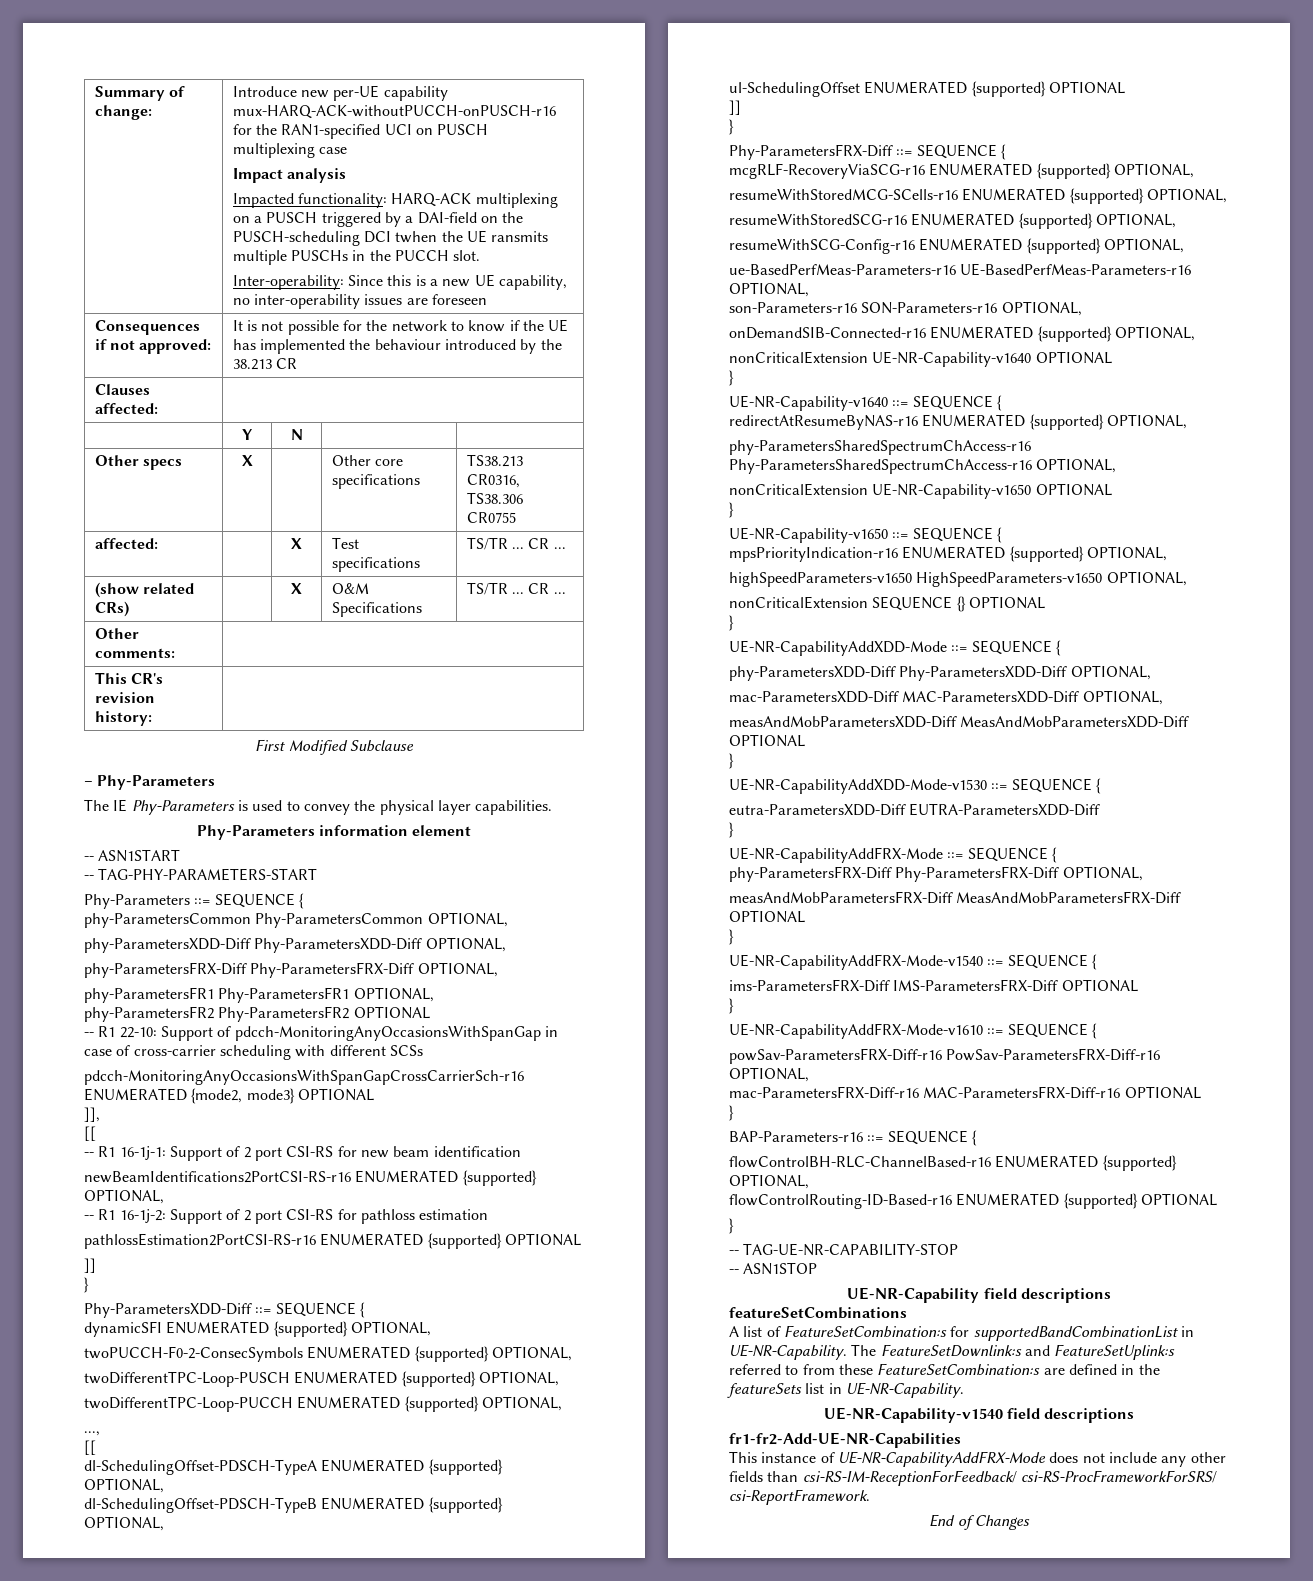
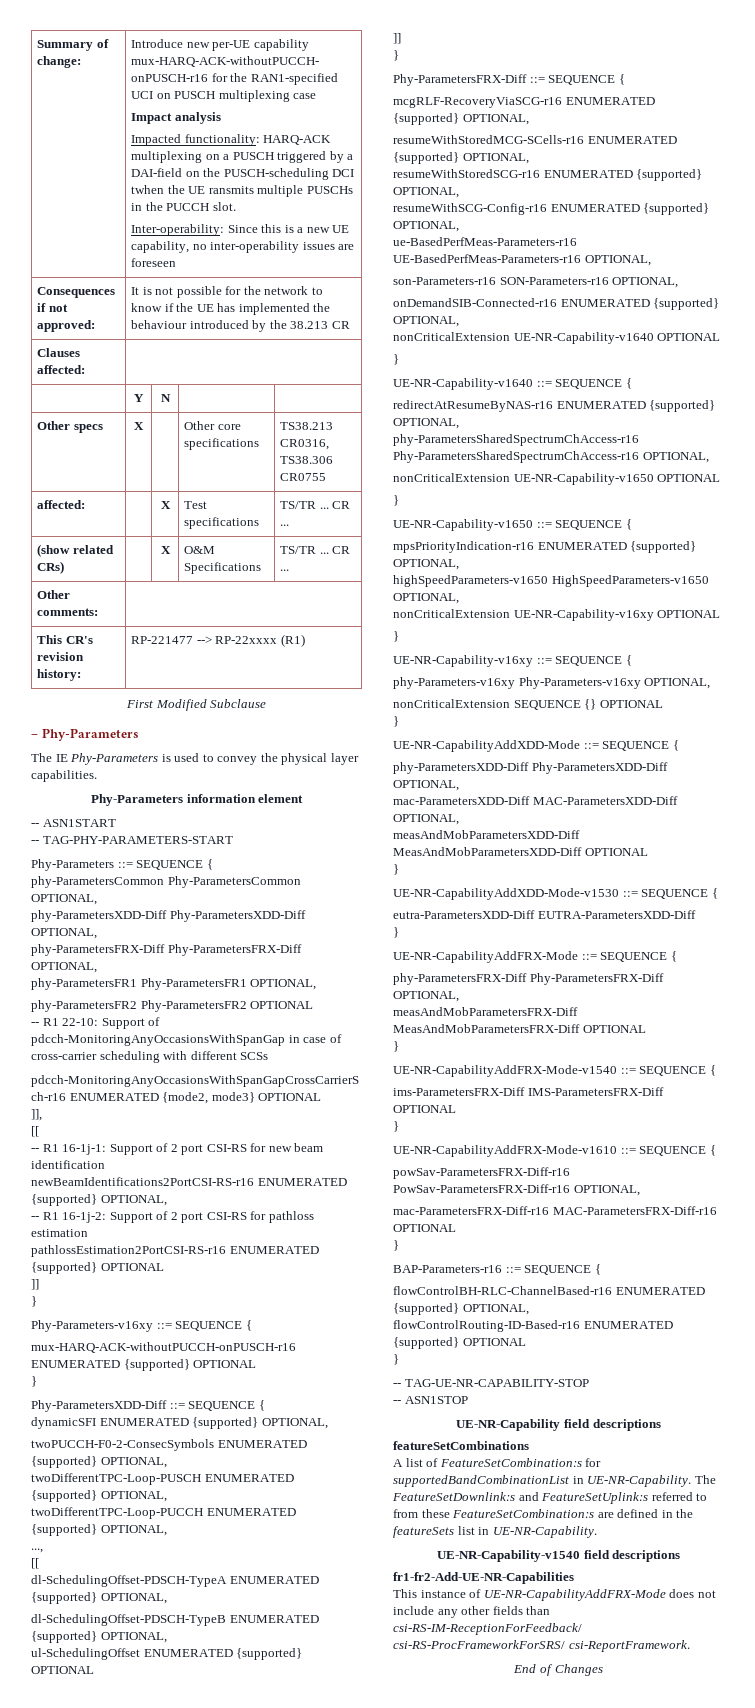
(152, 718) none -> [131,634,305,647] RP-221477 --> RP-22xxxx (R1)
(89, 1285) none -> [31,1320,252,1332] [31,1342,296,1353] [31,1359,257,1371] [31,1376,37,1387] // Phy-Parameters-v16xy ::= SEQUENCE { // mux-HARQ-ACK-withoutPUCCH-onPUSCH-r16 ENUMERATED {supported} OPTIONAL // }
(1187, 578) none -> [393,609,721,621] [393,631,399,642] [393,655,632,667] [393,677,711,689] // nonCriticalExtension UE-NR-Capability-v16xy OPTIONAL // } // UE-NR-Capability-v16xy ::= SEQUENCE { // phy-Parameters-v16xy Phy-Parameters-v16xy OPTIONAL,

